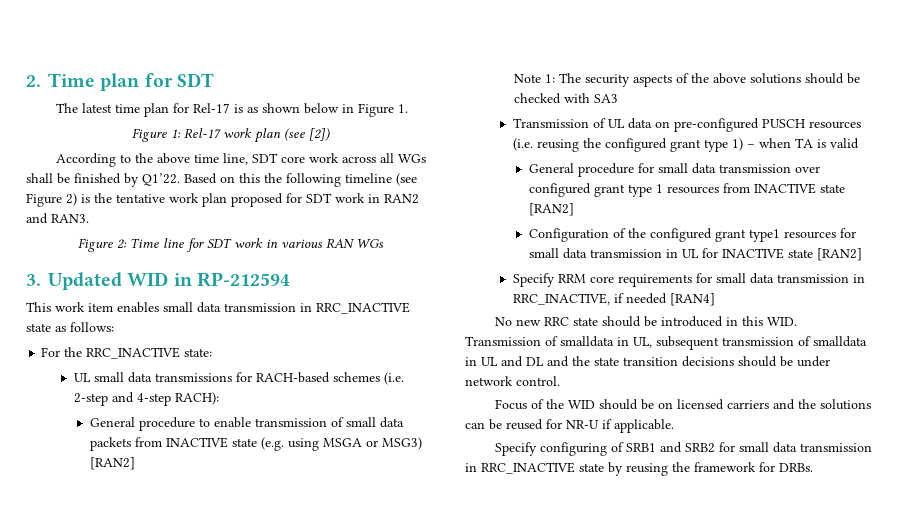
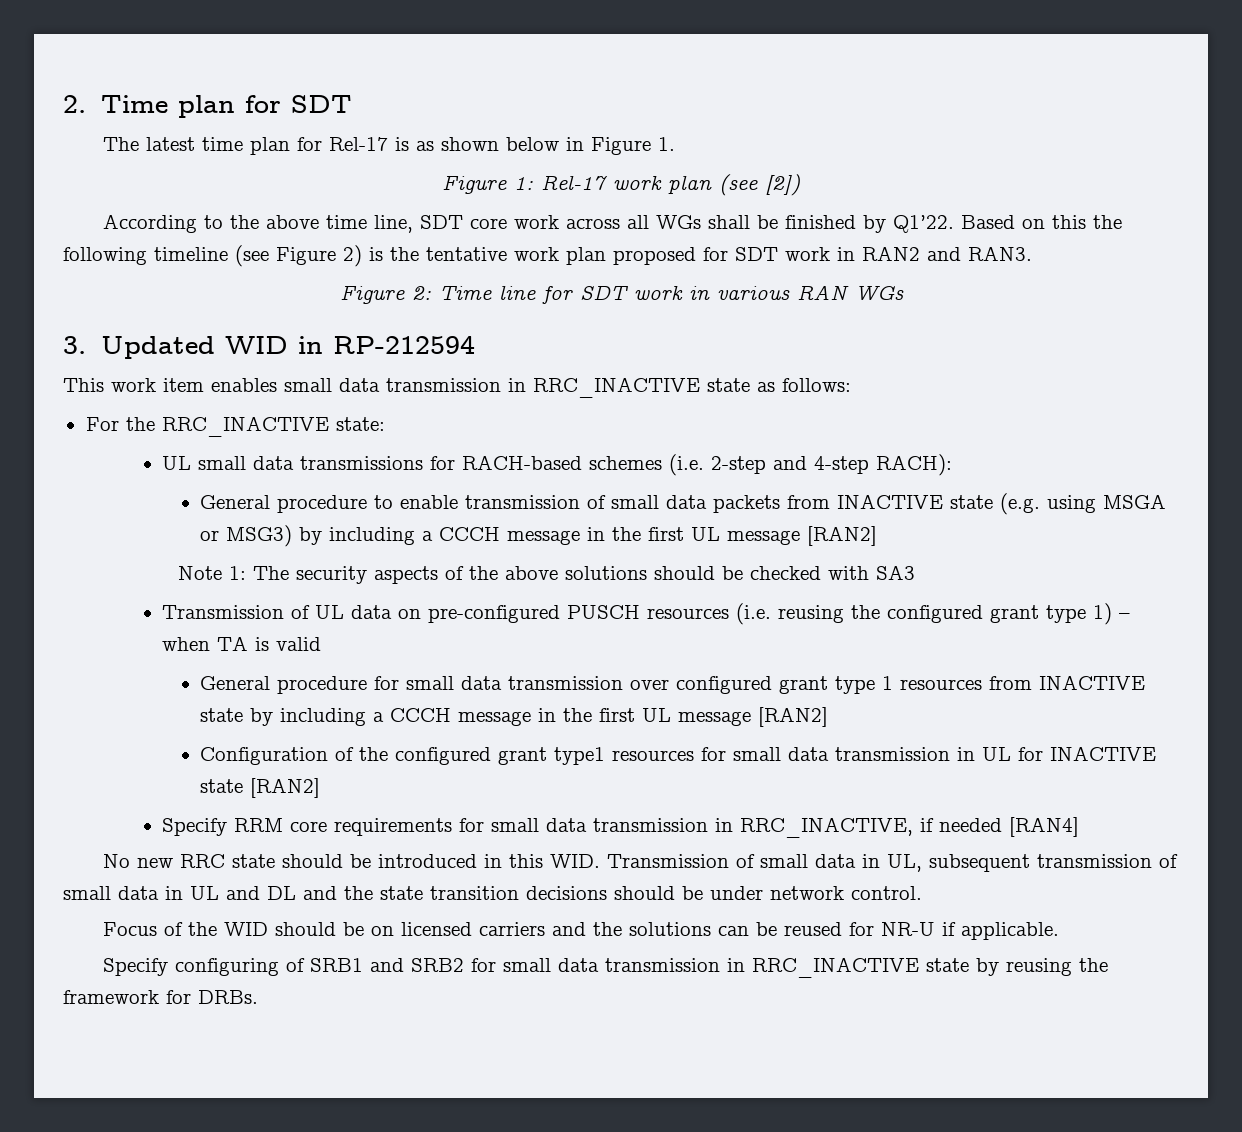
(422, 443) none -> [299,527,801,545] by including a CCCH message in the first UL message
(845, 188) none -> [250,708,752,726] by including a CCCH message in the first UL message
[560,336,614,347] smalldata -> [759,854,856,868] small data
[813,336,867,347] smalldata -> [63,886,159,900] small data

